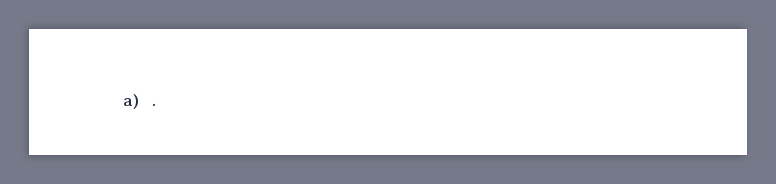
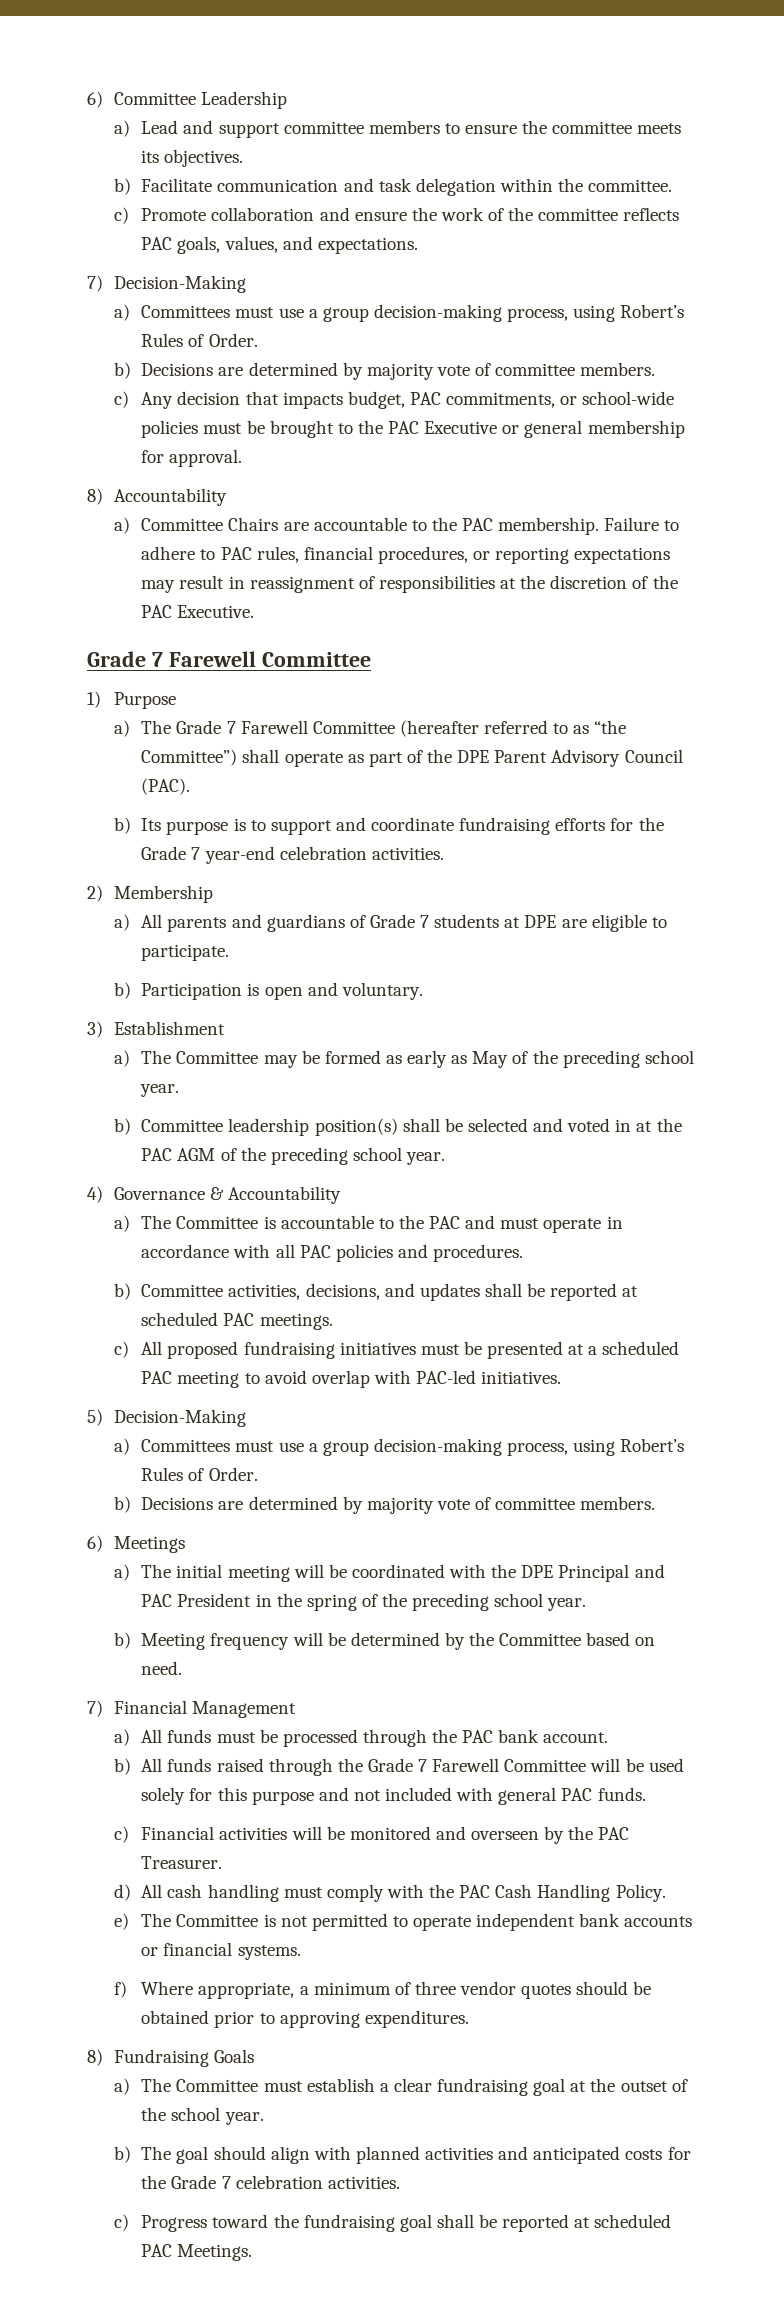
[123,94,156,109] a) . -> [87,91,288,109] [114,120,682,138] [141,149,244,167] [114,178,673,196] [114,207,680,224] [141,236,418,254] [87,275,247,293] [114,304,685,322] [141,333,258,347] [114,362,656,380] [114,391,675,409] [141,420,685,438] [141,449,243,467] [87,488,228,506] [114,517,680,535] [141,546,671,564] [141,575,678,593] [141,605,255,618] [87,651,371,667] [87,691,177,709] [114,720,627,737] [141,749,683,767] [141,778,191,795] [114,817,664,835] [141,846,444,864] [87,885,214,903] [114,914,667,932] [141,944,230,961] [114,982,423,1000] [87,1021,226,1038] [114,1050,694,1068] [140,1084,180,1097] [114,1118,682,1136] [141,1147,446,1165] [87,1186,342,1204] [114,1215,623,1233] [141,1244,524,1262] [114,1283,639,1301] [141,1312,333,1330] [114,1341,680,1359] [141,1370,562,1388] [87,1409,247,1427] [114,1438,685,1456] [141,1467,258,1481] [114,1496,656,1514] [87,1535,186,1553] [114,1564,665,1582] [141,1593,587,1611] [114,1632,656,1650] [141,1661,183,1675] [87,1700,297,1718] [114,1729,609,1747] [114,1758,684,1776] [141,1787,646,1805] [114,1826,630,1844] [141,1856,223,1869] [114,1884,666,1902] [114,1913,693,1931] [141,1942,301,1960] [114,1981,652,1999] [141,2010,469,2028] [87,2049,255,2067] [114,2078,688,2096] [141,2107,264,2125] [114,2146,691,2164] [141,2175,400,2189] [114,2214,672,2232] [141,2244,253,2261] 6) Committee Leadership // a) Lead and support committee members to ensure the committee meets its objectives. // b) Facilitate communication and task delegation within the committee. // c) Promote collaboration and ensure the work of the committee reflects PAC goals, values, and expectations. // 7) Decision-Making // a) Committees must use a group decision-making process, using Robert’s Rules of Order. // b) Decisions are determined by majority vote of committee members. // c) Any decision that impacts budget, PAC commitments, or school-wide policies must be brought to the PAC Executive or general membership for approval. // 8) Accountability // a) Committee Chairs are accountable to the PAC membership. Failure to adhere to PAC rules, financial procedures, or reporting expectations may result in reassignment of responsibilities at the discretion of the PAC Executive. // Grade 7 Farewell Committee // 1) Purpose // a) The Grade 7 Farewell Committee (hereafter referred to as “the Committee”) shall operate as part of the DPE Parent Advisory Council (PAC). // b) Its purpose is to support and coordinate fundraising efforts for the Grade 7 year-end celebration activities. // 2) Membership // a) All parents and guardians of Grade 7 students at DPE are eligible to participate. // b) Participation is open and voluntary. // 3) Establishment // a) The Committee may be formed as early as May of the preceding school year. // b) Committee leadership position(s) shall be selected and voted in at the PAC AGM of the preceding school year. // 4) Governance & Accountability // a) The Committee is accountable to the PAC and must operate in accordance with all PAC policies and procedures. // b) Committee activities, decisions, and updates shall be reported at scheduled PAC meetings. // c) All proposed fundraising initiatives must be presented at a scheduled PAC meeting to avoid overlap with PAC-led initiatives. // 5) Decision-Making // a) Committees must use a group decision-making process, using Robert’s Rules of Order. // b) Decisions are determined by majority vote of committee members. // 6) Meetings // a) The initial meeting will be coordinated with the DPE Principal and PAC President in the spring of the preceding school year. // b) Meeting frequency will be determined by the Committee based on need. // 7) Financial Management // a) All funds must be processed through the PAC bank account. // b) All funds raised through the Grade 7 Farewell Committee will be used solely for this purpose and not included with general PAC funds. // c) Financial activities will be monitored and overseen by the PAC Treasurer. // d) All cash handling must comply with the PAC Cash Handling Policy. // e) The Committee is not permitted to operate independent bank accounts or financial systems. // f) Where appropriate, a minimum of three vendor quotes should be obtained prior to approving expenditures. // 8) Fundraising Goals // a) The Committee must establish a clear fundraising goal at the outset of the school year. // b) The goal should align with planned activities and anticipated costs for the Grade 7 celebration activities. // c) Progress toward the fundraising goal shall be reported at scheduled PAC Meetings.

